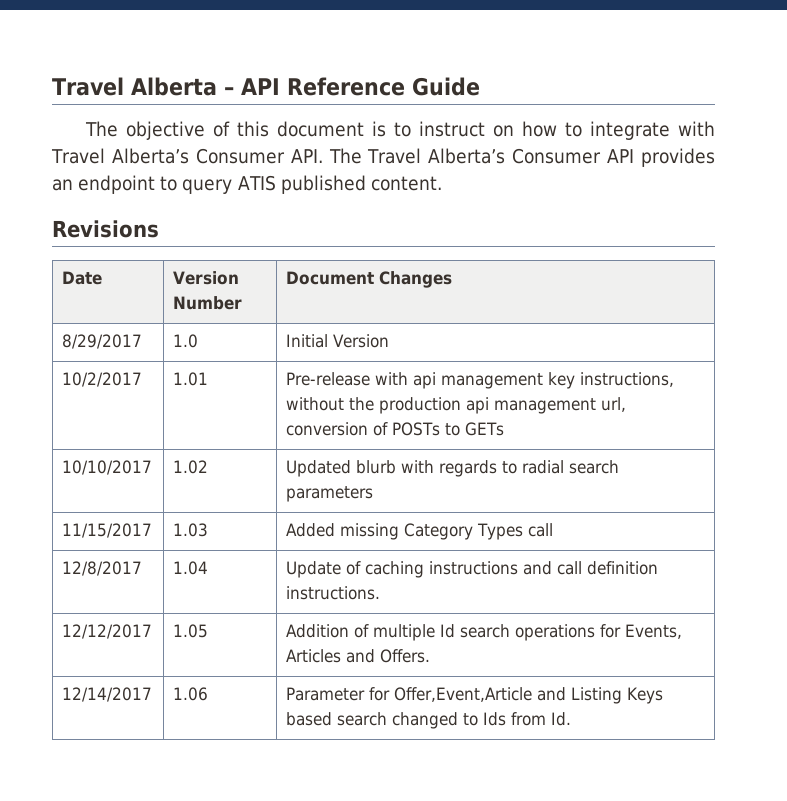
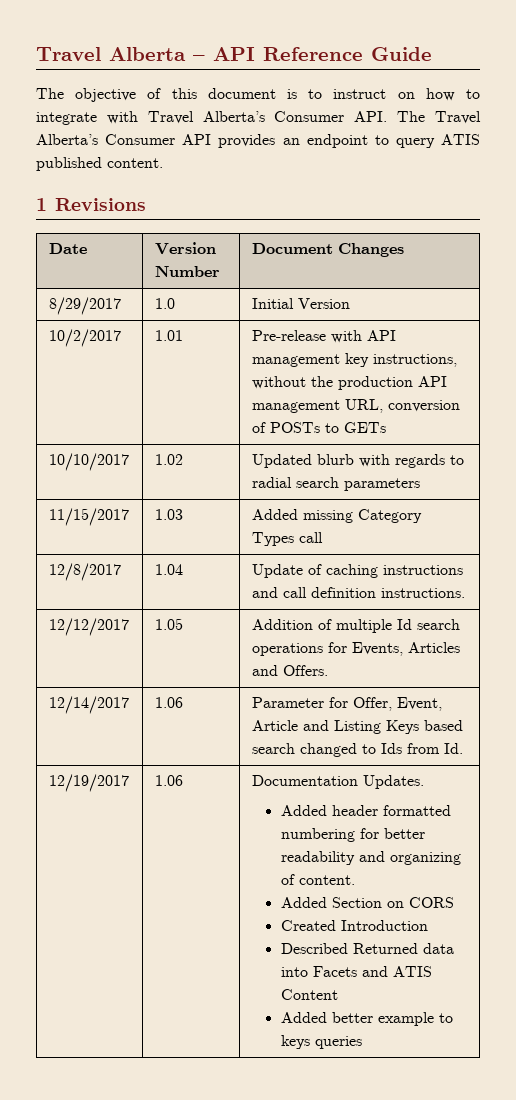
(442, 183) none -> [36,198,47,211] 1
[413,372,437,389] api -> [366,330,396,341] API
[466,397,627,414] api management url, -> [417,376,447,387] [251,399,383,413] API management URL,
[394,687,533,702] Offer,Event,Article -> [352,697,442,711] [251,720,298,731] Offer, Event, Article
(572, 719) none -> [48,774,129,792] [154,775,183,786] [251,775,424,789] [280,805,451,816] [280,828,425,842] [280,851,461,865] [280,874,355,885] [280,897,454,908] [280,920,428,931] [280,943,454,954] [280,966,432,977] [280,989,338,1000] [280,1012,453,1026] [280,1035,362,1049] // 12/19/2017 | 1.06 | Documentation Updates. // Added header formatted numbering for better readability and organizing of content. // Added Section on CORS // Created Introduction // Described Returned data into Facets and ATIS Content // Added better example to keys queries

